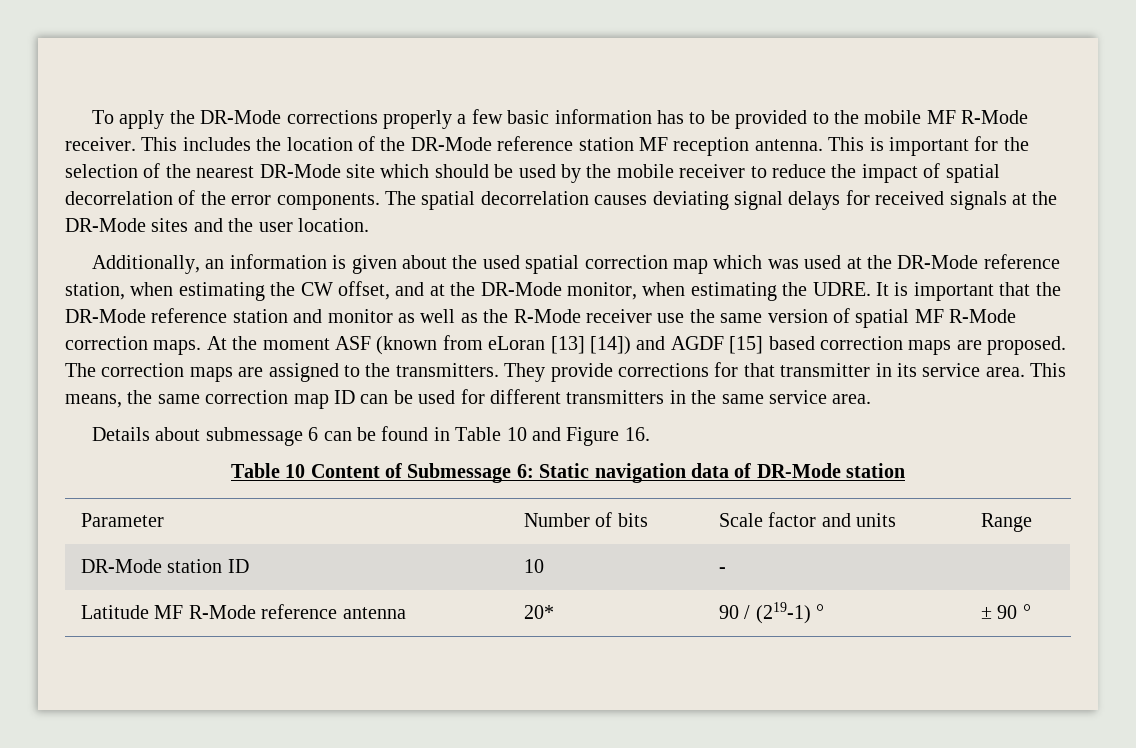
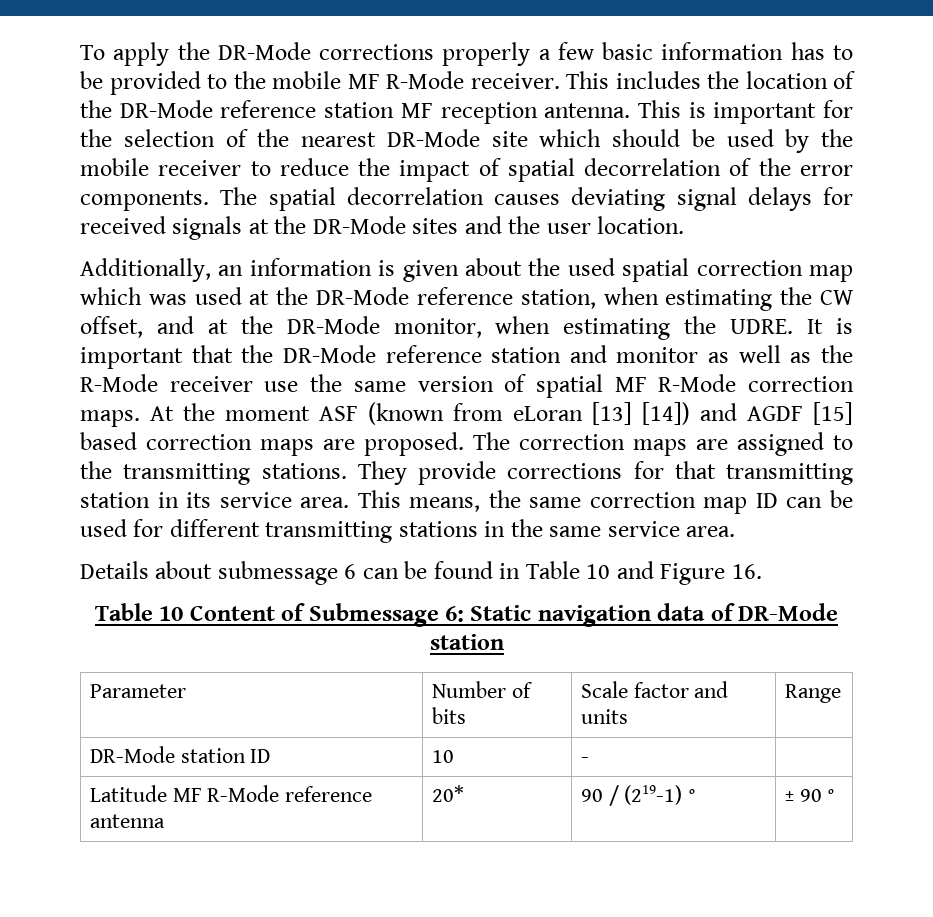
[395,363,499,377] transmitters. -> [123,463,347,485] transmitting stations.
[780,363,871,377] transmitter -> [726,463,853,485] [80,492,150,508] transmitting station
[566,390,665,404] transmitters -> [265,521,478,543] transmitting stations

